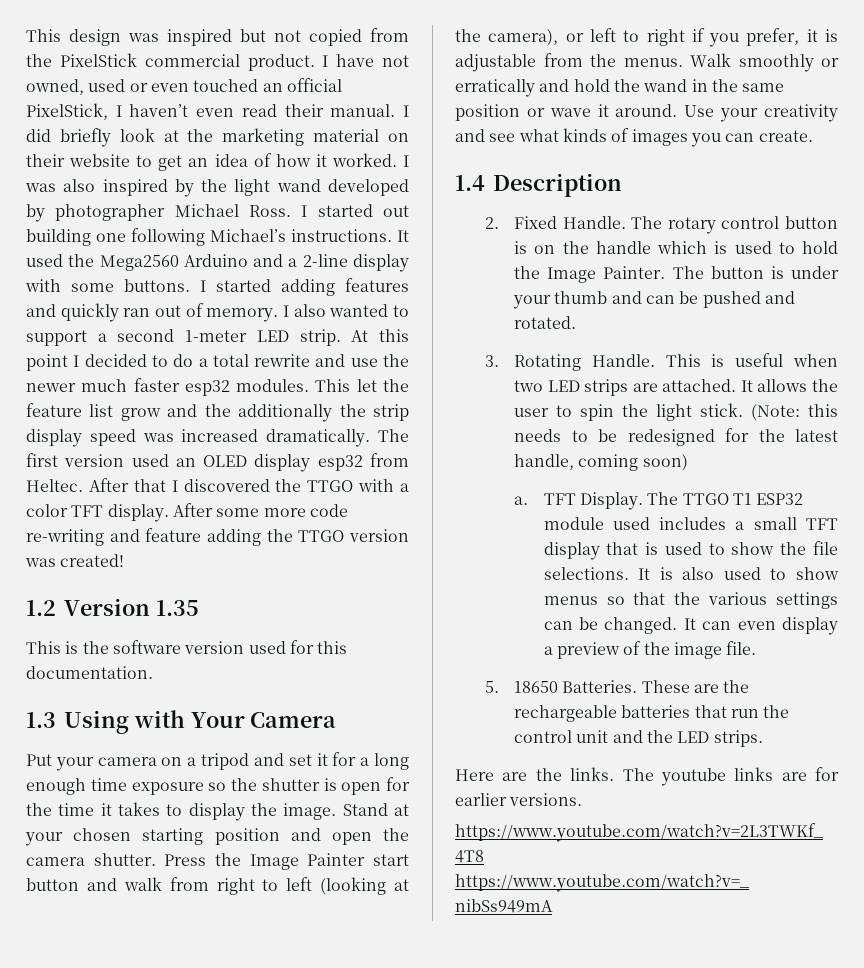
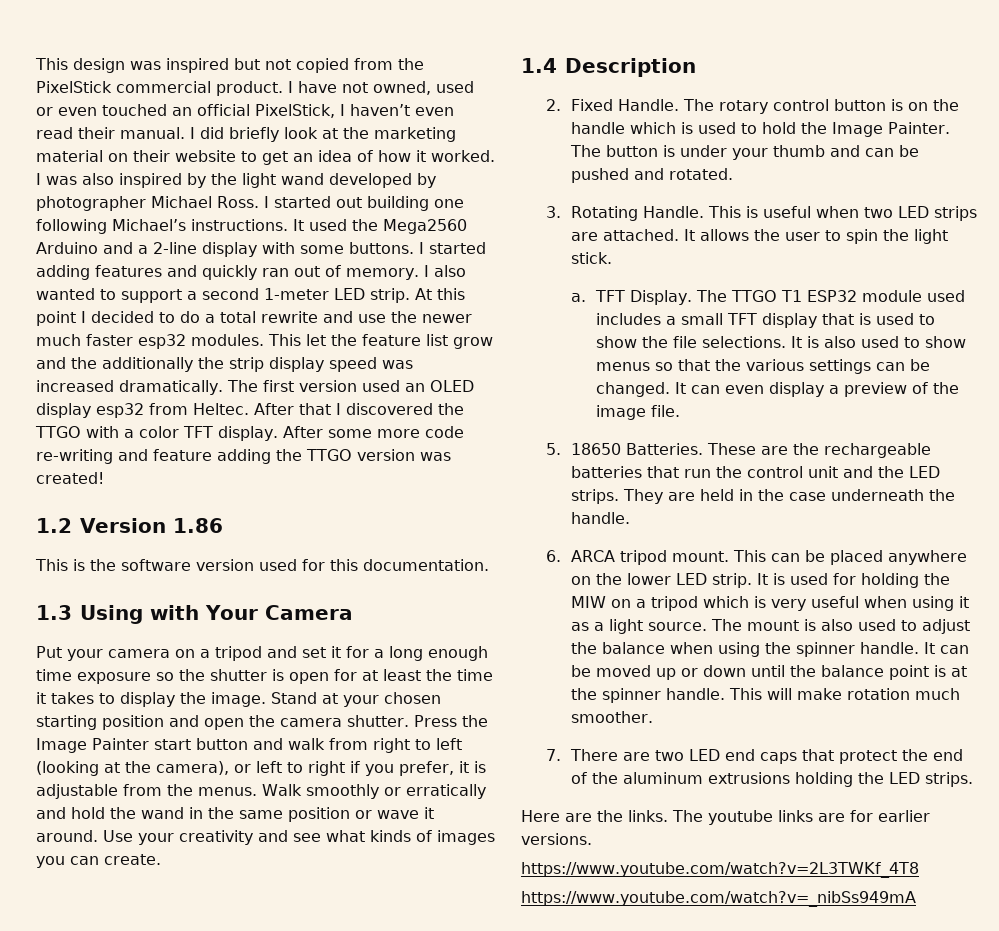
[155,600,199,616] 1.35 -> [172,518,223,533] 1.86
(410, 784) none -> [362,669,421,681] at least
[751,404,838,421] [514,428,838,446] [514,454,688,471] (Note: this needs to be redesigned for the latest handle, coming soon) -> (613, 258) none
(763, 738) none -> [623,489,956,504] [571,512,631,524] [546,550,968,565] [571,573,951,588] [571,596,970,611] [571,619,971,634] [571,642,970,657] [571,665,968,680] [571,688,961,703] [571,711,654,723] [546,749,964,764] [571,772,974,787] They are held in the case underneath the handle. // 6. ARCA tripod mount. This can be placed anywhere on the lower LED strip. It is used for holding the MIW on a tripod which is very useful when using it as a light source. The mount is also used to adjust the balance when using the spinner handle. It can be moved up or down until the balance point is at the spinner handle. This will make rotation much smoother. // 7. There are two LED end caps that protect the end of the aluminum extrusions holding the LED strips.

